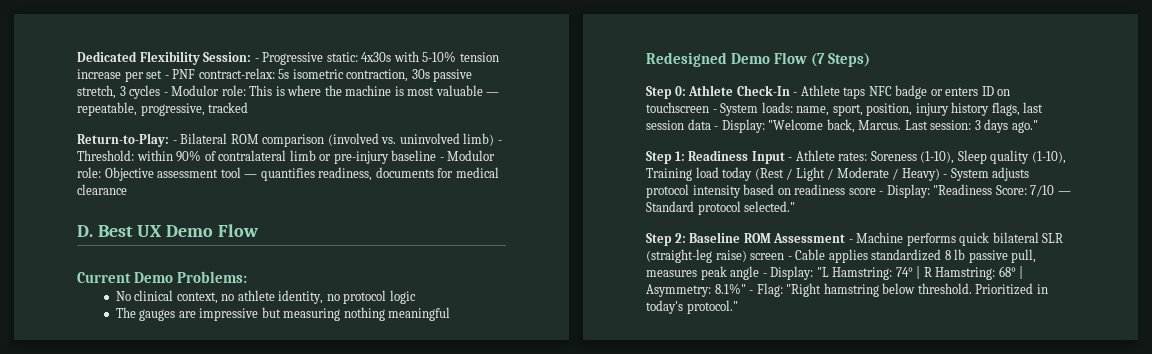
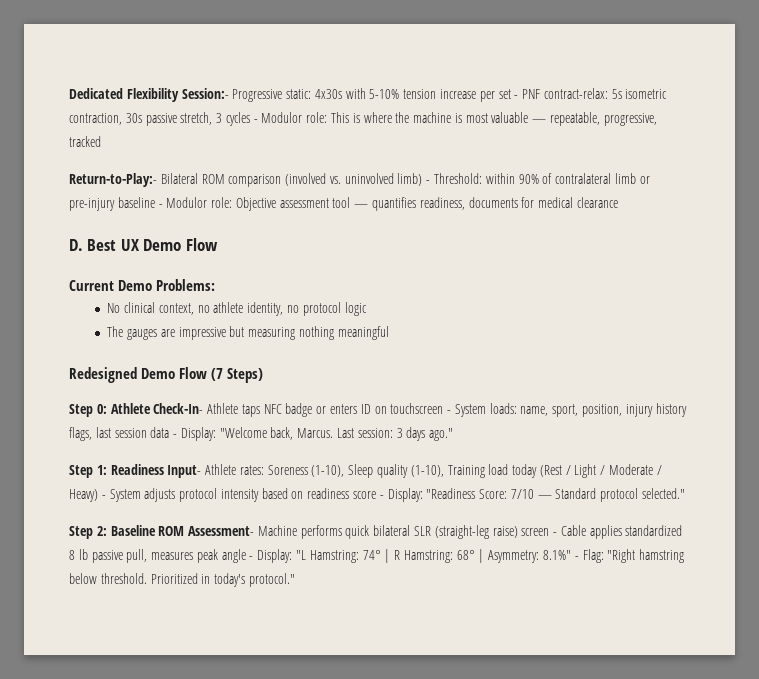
[203,52,259,62] Session: - -> [181,88,229,99] Session:-
[77,133,177,147] Return-to-Play: - -> [69,173,157,187] Return-to-Play:-
[736,85,798,96] Check-In - -> [153,403,204,414] Check-In-
[751,151,793,164] Input - -> [167,465,202,478] Input-
[773,233,853,243] Assessment - -> [188,526,255,536] Assessment-

